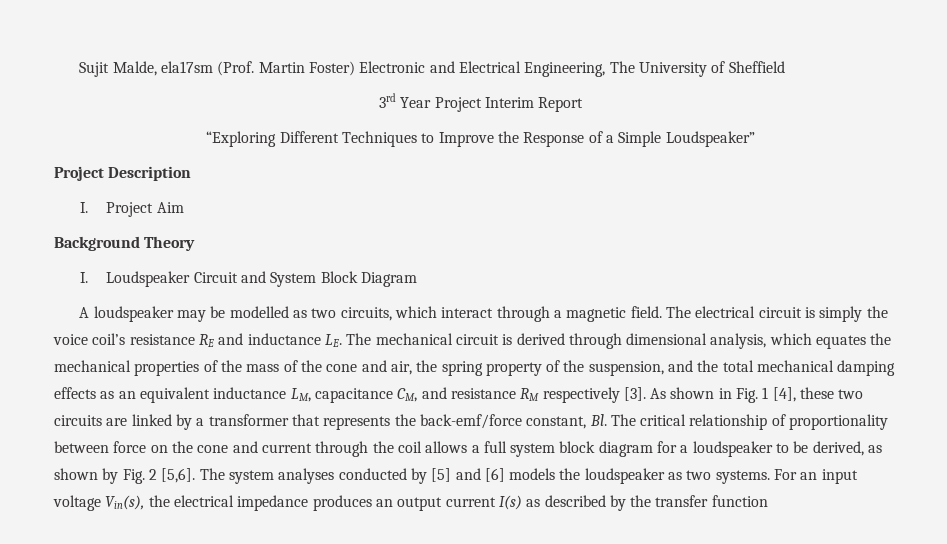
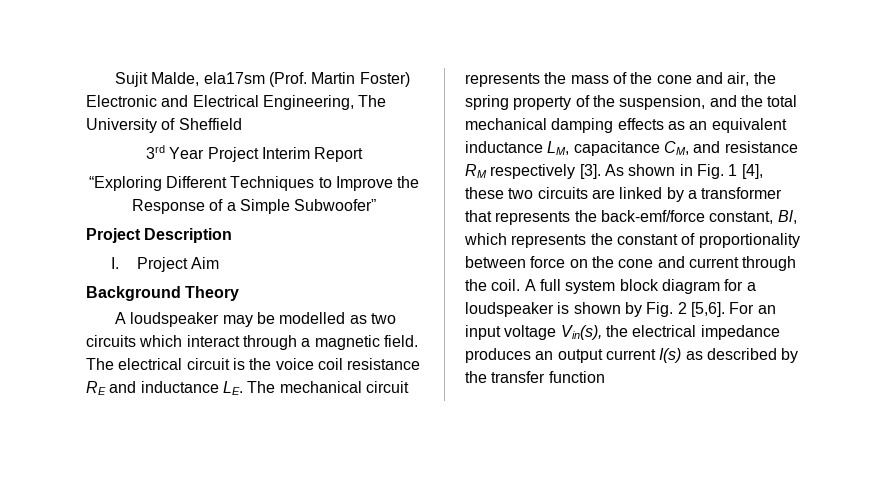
[665,131,755,147] Loudspeaker” -> [294,199,377,211] Subwoofer”
[80,271,418,287] // I. Loudspeaker Circuit and System Block Diagram -> (240, 293) none
[340,307,392,321] circuits, -> [86,335,136,347] circuits
[819,306,863,322] simply -> (245, 364) none
[92,333,126,345] coil’s -> [317,358,343,370] coil
[502,333,892,349] [54,360,218,376] is derived through dimensional analysis, which equates the mechanical properties of -> [465,73,540,87] represents
[589,414,768,430] Bl. The critical relationship -> [777,210,797,224] [464,233,678,248] Bl, which represents the constant
[397,441,480,453] coil allows a -> [491,279,536,291] coil. A
[776,441,883,456] to be derived, as -> [557,302,570,314] is
[199,468,770,484] The system analyses conducted by [5] and [6] models the loudspeaker as two systems. -> (725, 309) none

